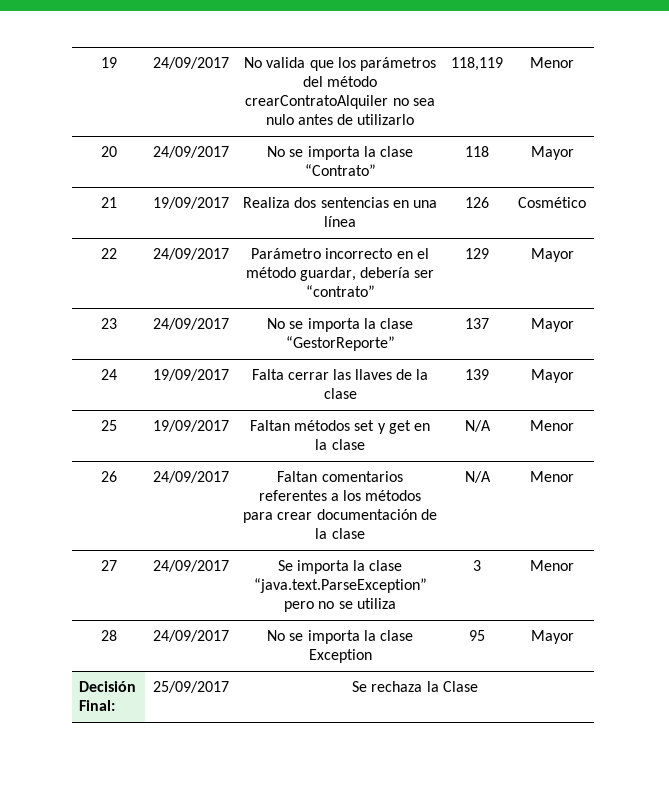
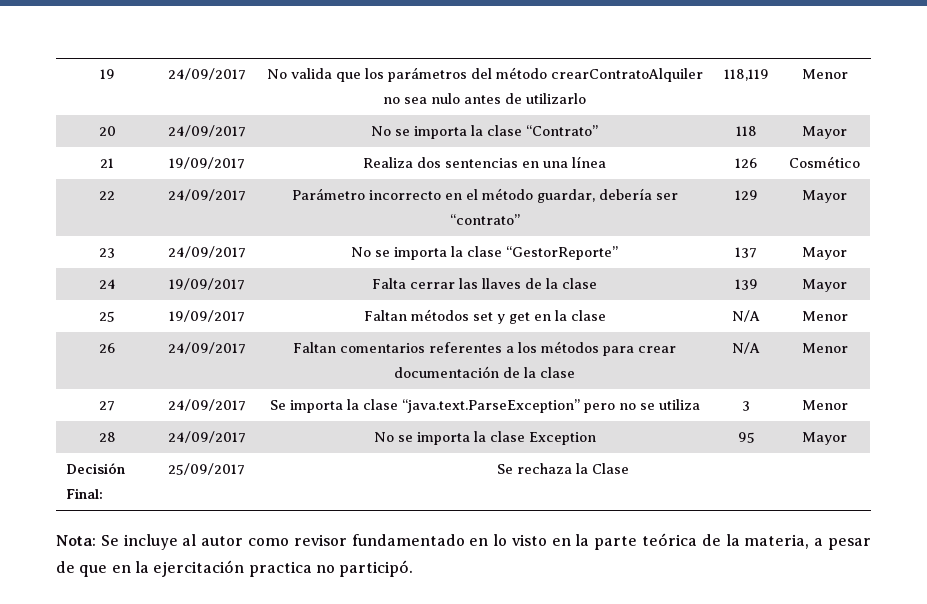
(478, 686) none -> [56,533,871,550] [56,560,414,577] // Nota: Se incluye al autor como revisor fundamentado en lo visto en la parte teórica de la materia, a pesar de que en la ejercitación practica no participó.

